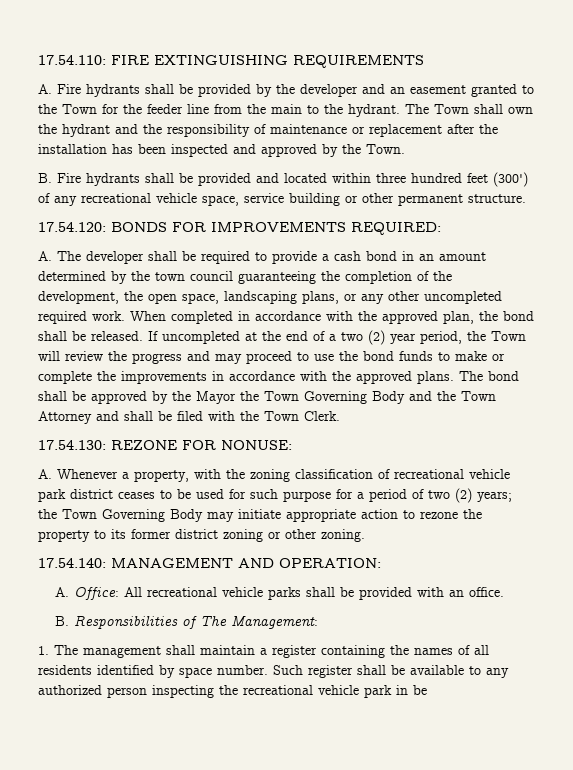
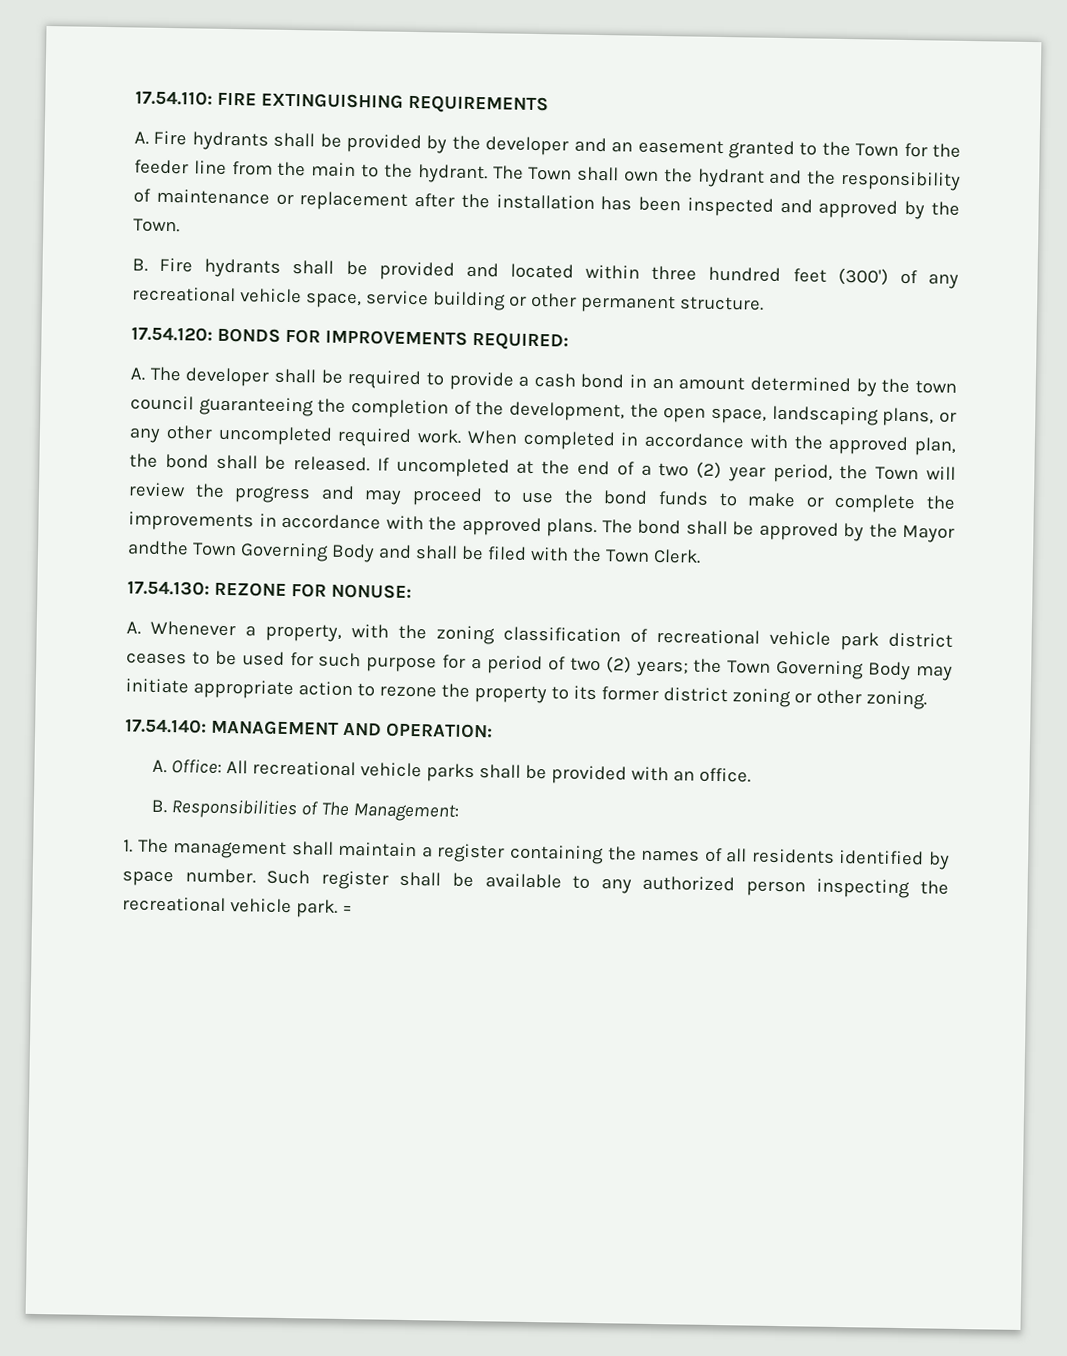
[240,391,259,401] the -> [127,540,189,556] andthe
[437,391,496,401] [38,411,119,424] the Town Attorney and -> (412, 551) none
[364,685,427,698] park in be -> [295,899,353,918] park. =

